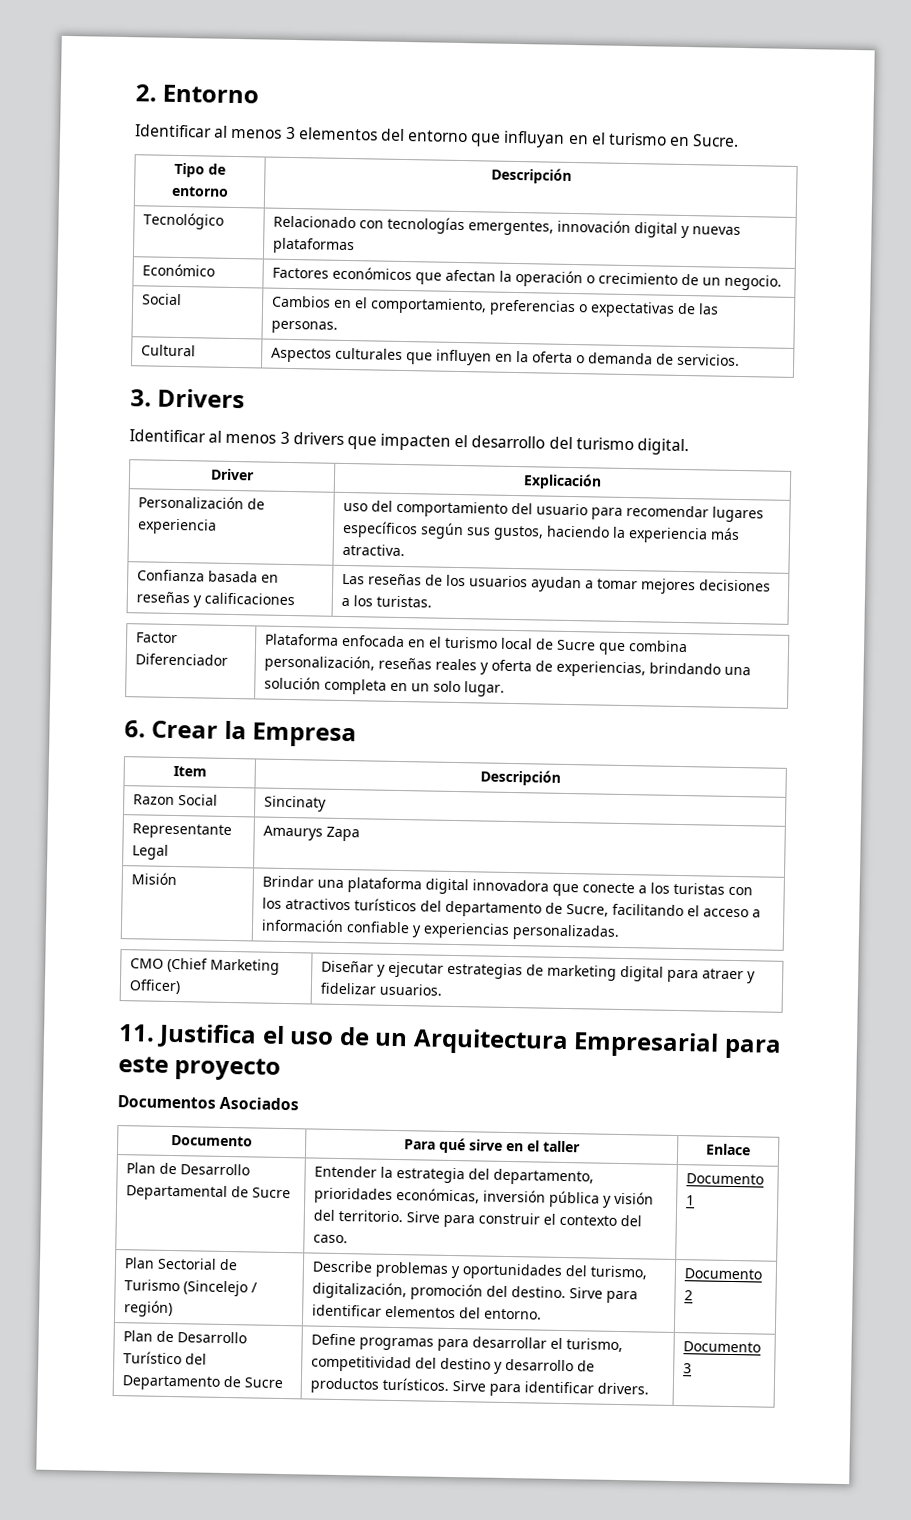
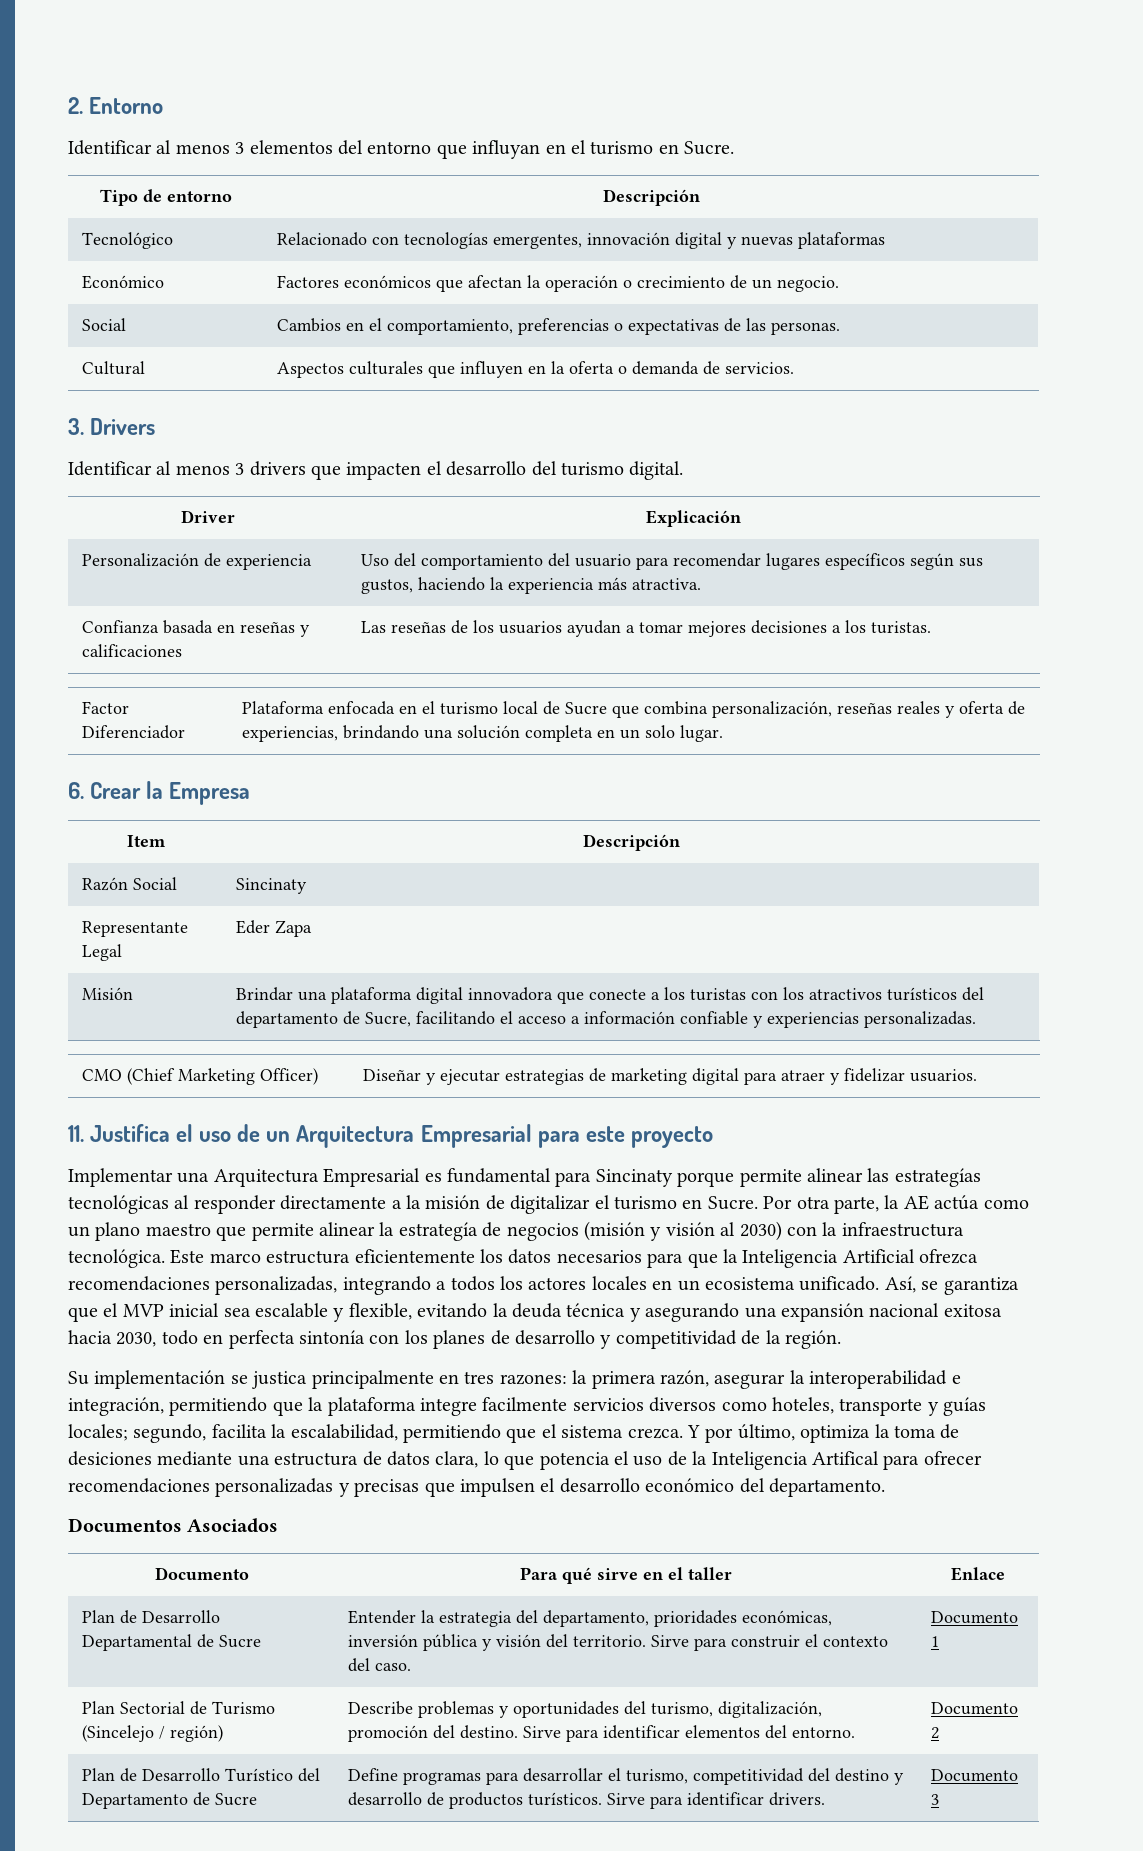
[343,502,369,512] uso -> [360,554,389,566] Uso
[133,794,176,806] Razon -> [81,877,128,891] Razón
[263,825,324,841] Amaurys -> [235,920,270,934] Eder
(282, 1069) none -> [68,1168,981,1187] [68,1195,1029,1214] [68,1221,964,1241] [68,1249,979,1268] [68,1276,1019,1295] [68,1303,1002,1322] [68,1330,841,1349] [68,1370,961,1389] [68,1397,987,1416] [68,1424,960,1443] [68,1451,982,1470] [68,1478,885,1497] // Implementar una Arquitectura Empresarial es fundamental para Sincinaty porque permite alinear las estrategías tecnológicas al responder directamente a la misión de digitalizar el turismo en Sucre. Por otra parte, la AE actúa como un plano maestro que permite alinear la estrategía de negocios (misión y visión al 2030) con la infraestructura tecnológica. Este marco estructura eficientemente los datos necesarios para que la Inteligencia Artificial ofrezca recomendaciones personalizadas, integrando a todos los actores locales en un ecosistema unificado. Así, se garantiza que el MVP inicial sea escalable y flexible, evitando la deuda técnica y asegurando una expansión nacional exitosa hacia 2030, todo en perfecta sintonía con los planes de desarrollo y competitividad de la región. // Su implementación se justica principalmente en tres razones: la primera razón, asegurar la interoperabilidad e integración, permitiendo que la plataforma integre facilmente servicios diversos como hoteles, transporte y guías locales; segundo, facilita la escalabilidad, permitiendo que el sistema crezca. Y por último, optimiza la toma de desiciones mediante una estructura de datos clara, lo que potencia el uso de la Inteligencia Artifical para ofrecer recomendaciones personalizadas y precisas que impulsen el desarrollo económico del departamento.

